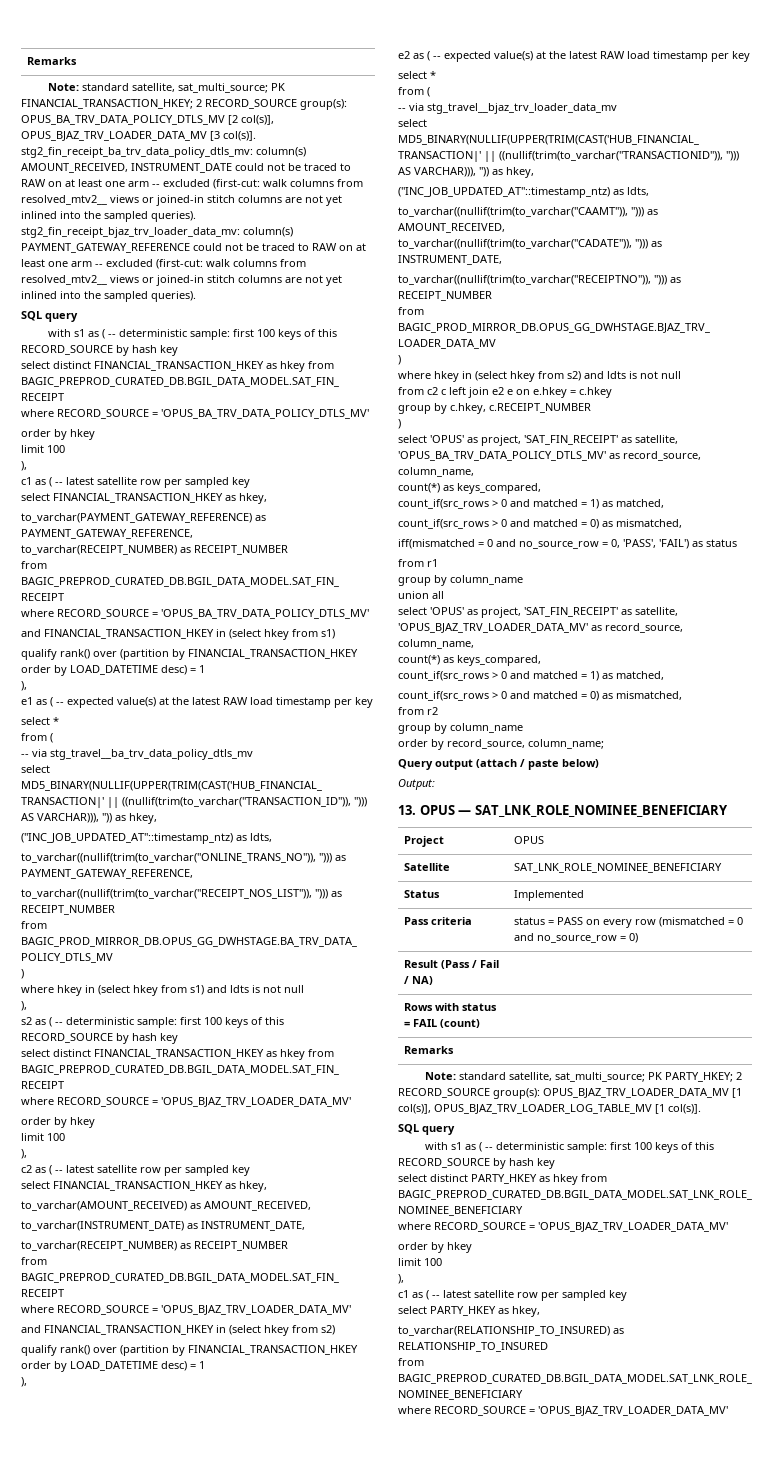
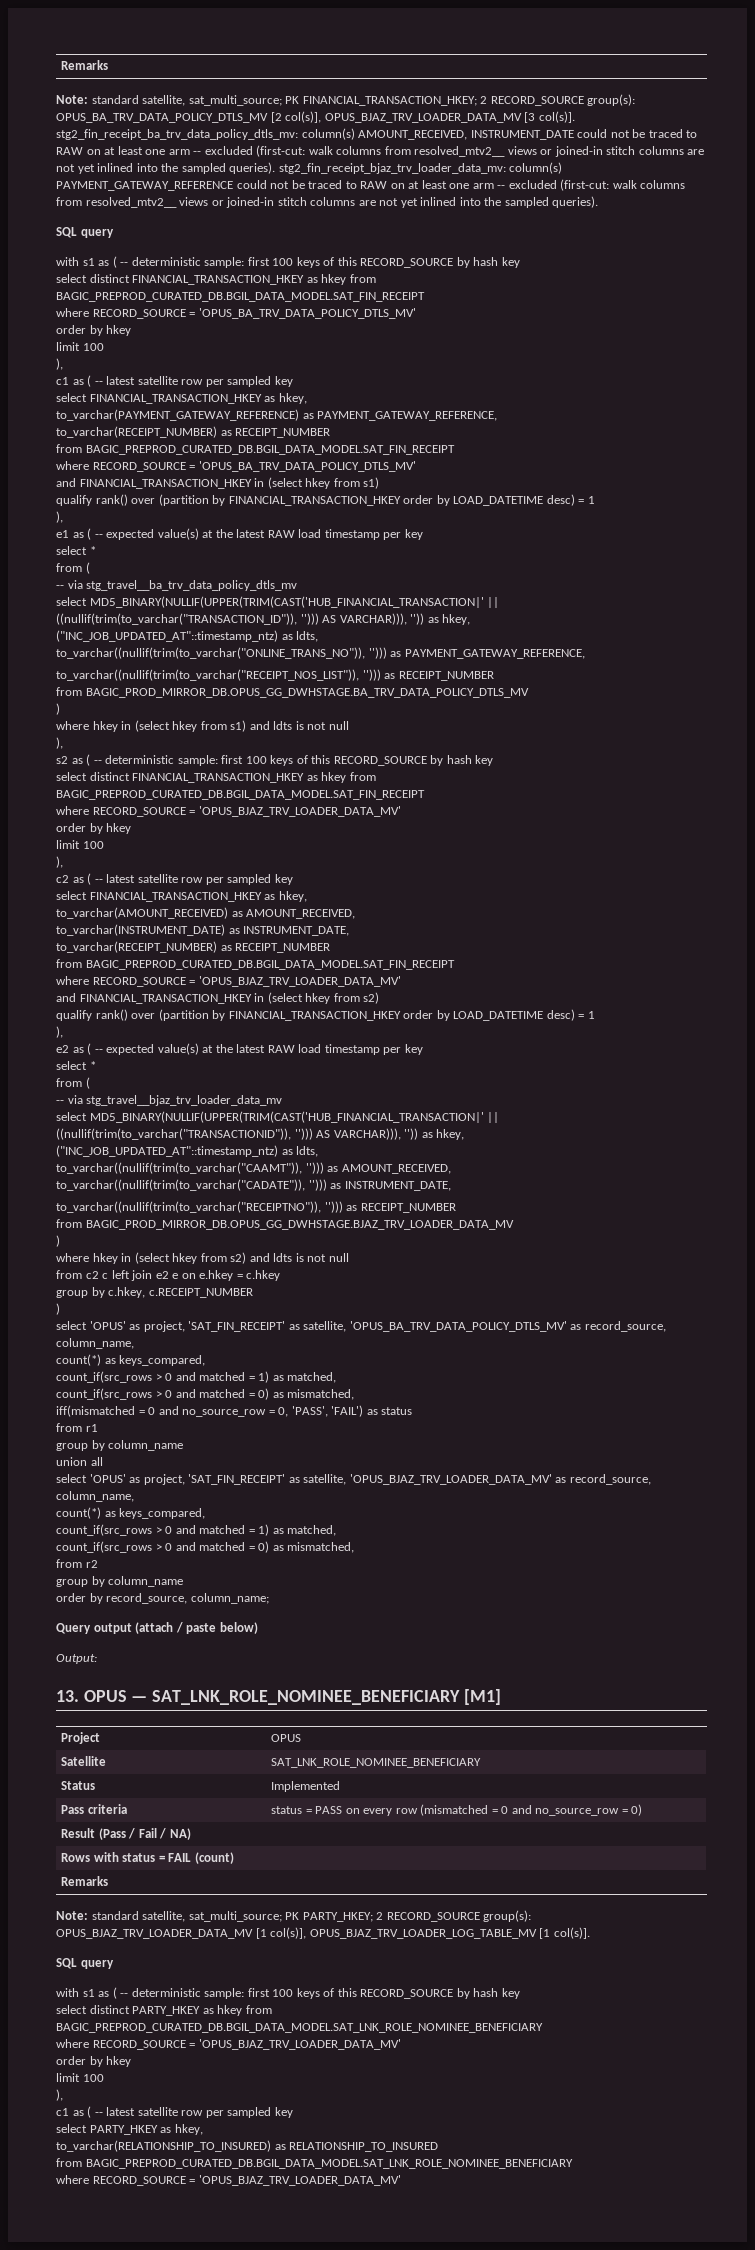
(728, 811) none -> [463,1689,501,1705] [M1]

